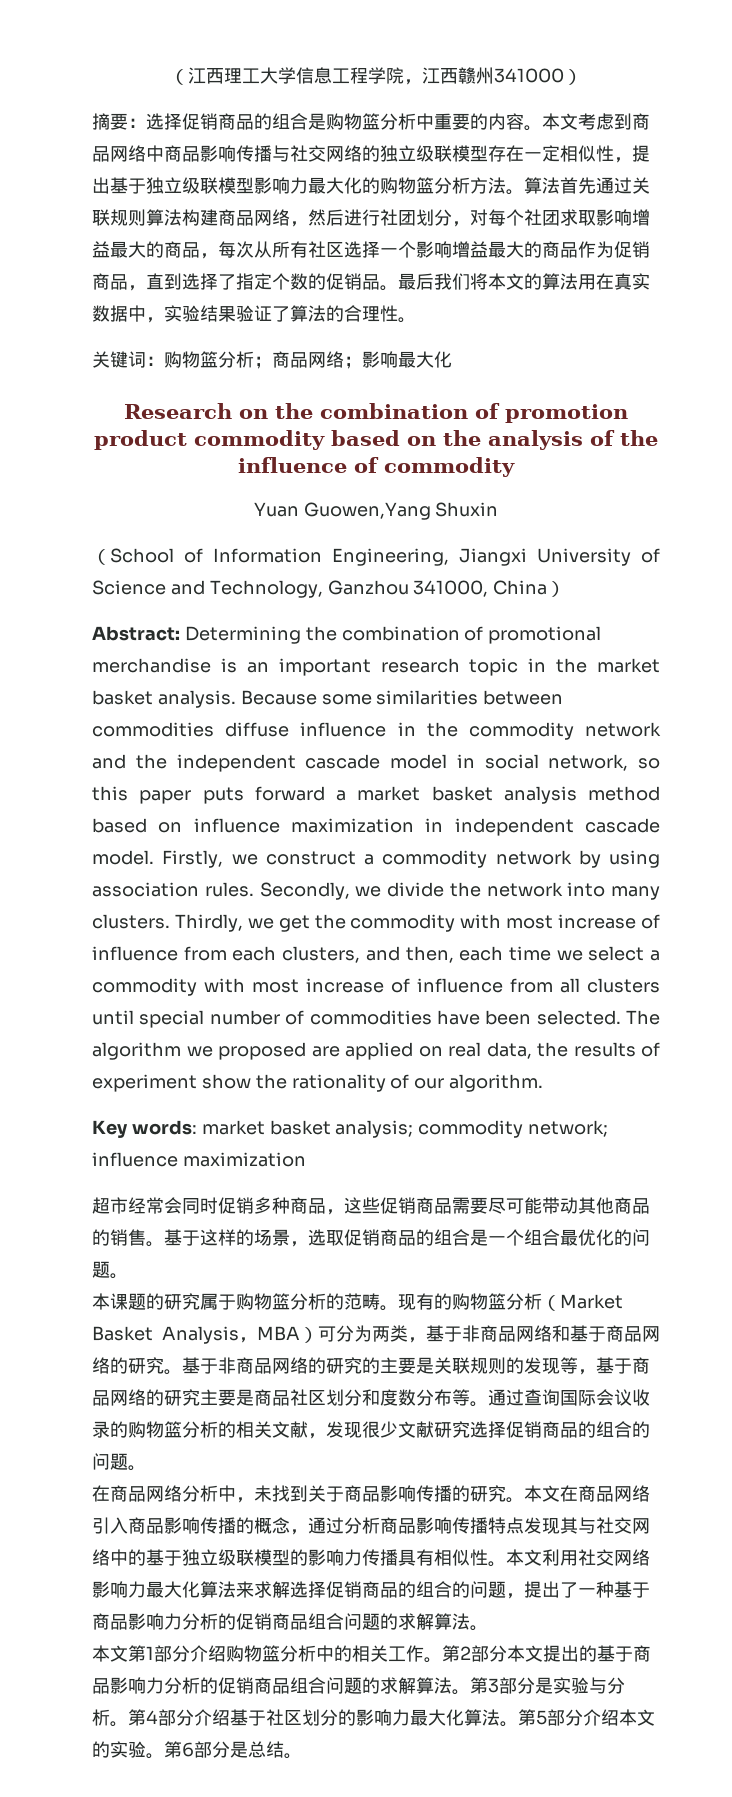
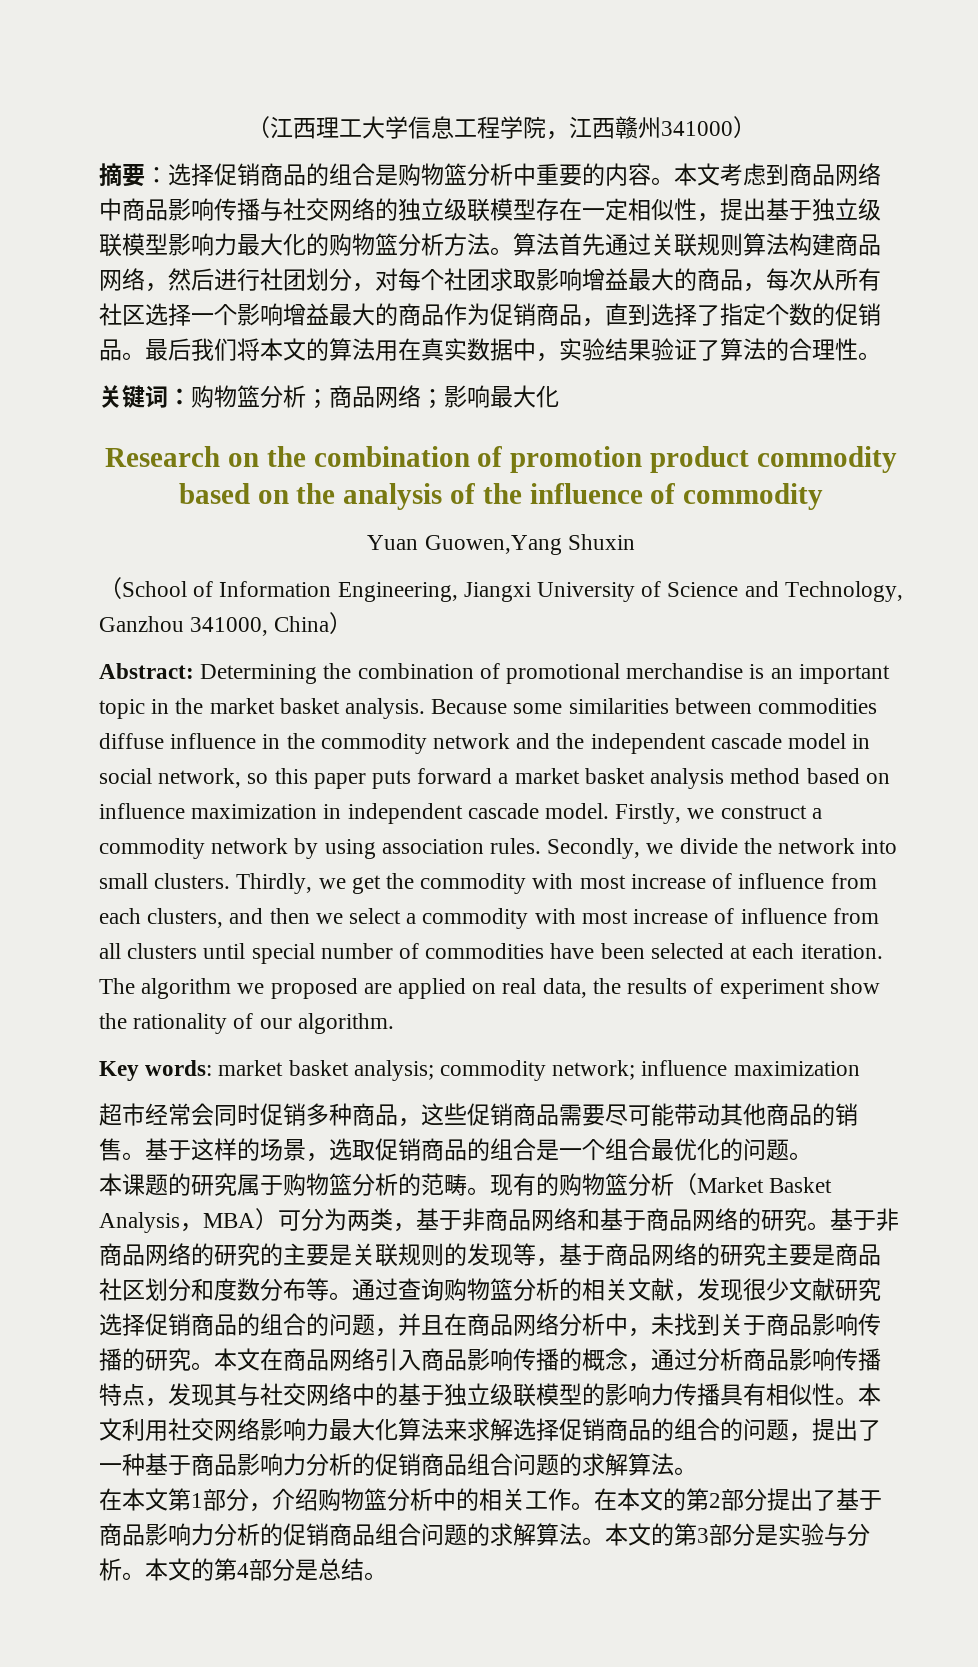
[380,658,460,673] research -> (890, 674) none
[611,886,660,900] many -> [99,873,148,889] small
[405,946,551,963] then, each time -> [269,908,310,924] then
[536,1010,621,1025] selected. -> [650,943,883,959] selected at each iteration.
[560,1389,650,1406] [92,1421,128,1438] 国际会议收录的 -> (444, 1289) none
[128,1465,146,1471] 。 // -> [375,1313,444,1337] ，并且
(524, 1525) none -> [145,1398,168,1407] ，
(488, 1628) none -> [99,1488,122,1511] 在
(190, 1653) none -> [249,1503,272,1512] ，
(442, 1660) none -> [594,1488,686,1511] 在本文的
[507,1645,597,1662] 本文提出的 -> [767,1488,836,1511] 提出了
(470, 1692) none -> [605,1523,674,1546] 本文的
[128,1709,655,1727] [92,1741,194,1759] 第4部分介绍基于社区划分的影响力最大化算法。第5部分介绍本文的实验。第6 -> [145,1558,249,1581] 本文的第4

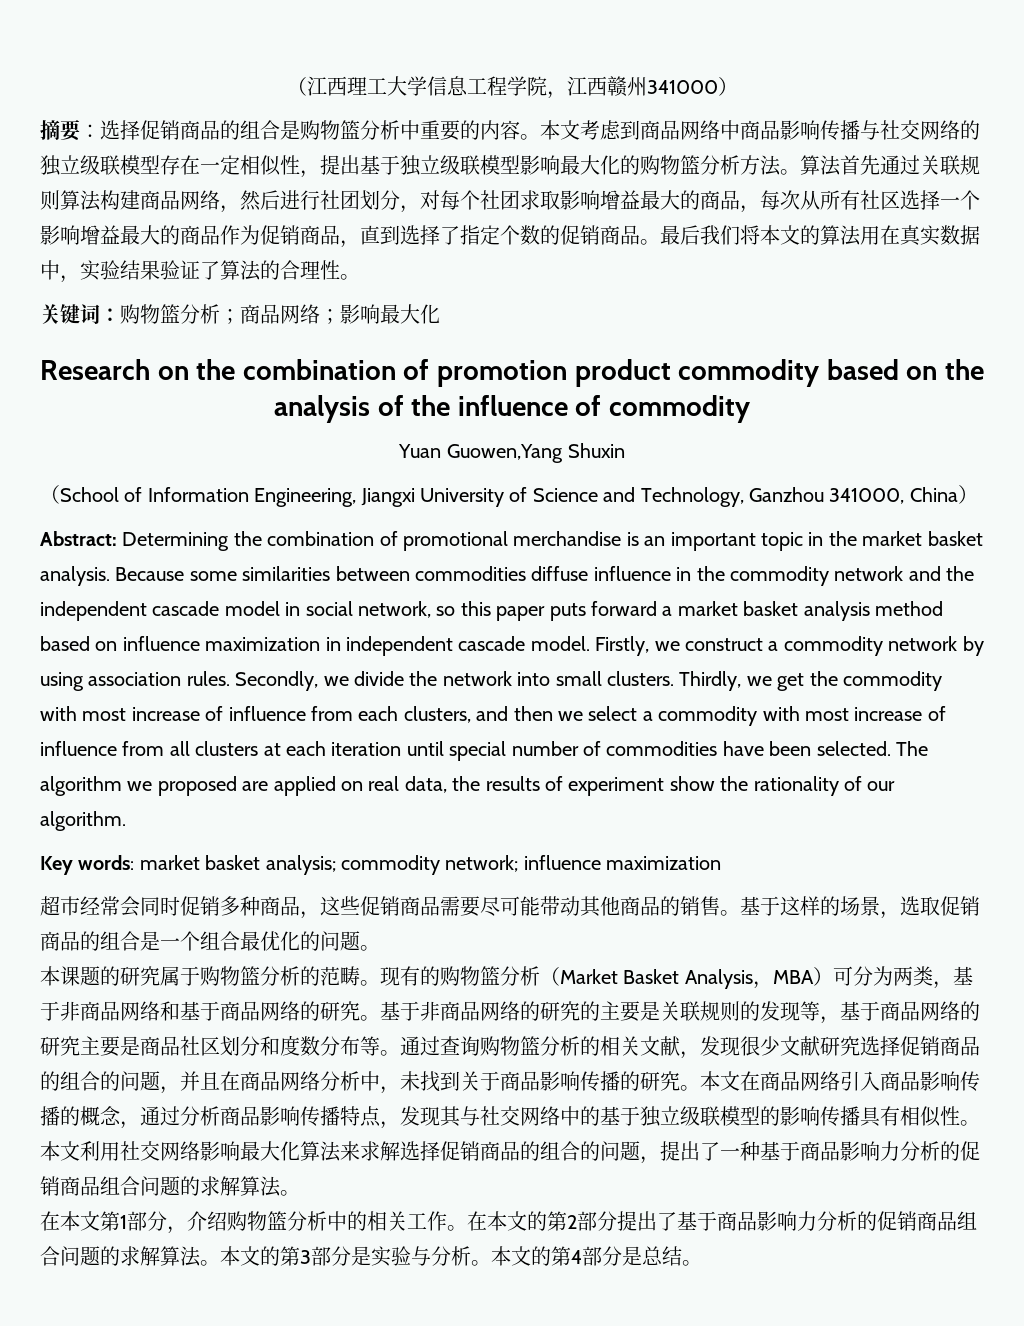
[214,233,237,256] 力 -> (560, 165) none
(881, 314) none -> [600,225,620,245] 商
(198, 951) none -> [263,741,402,756] at each iteration
[650,943,883,959] selected at each iteration. -> [816,741,891,756] selected.
[651,1383,674,1406] 力 -> (820, 1116) none
[306,1418,329,1441] 力 -> (240, 1151) none

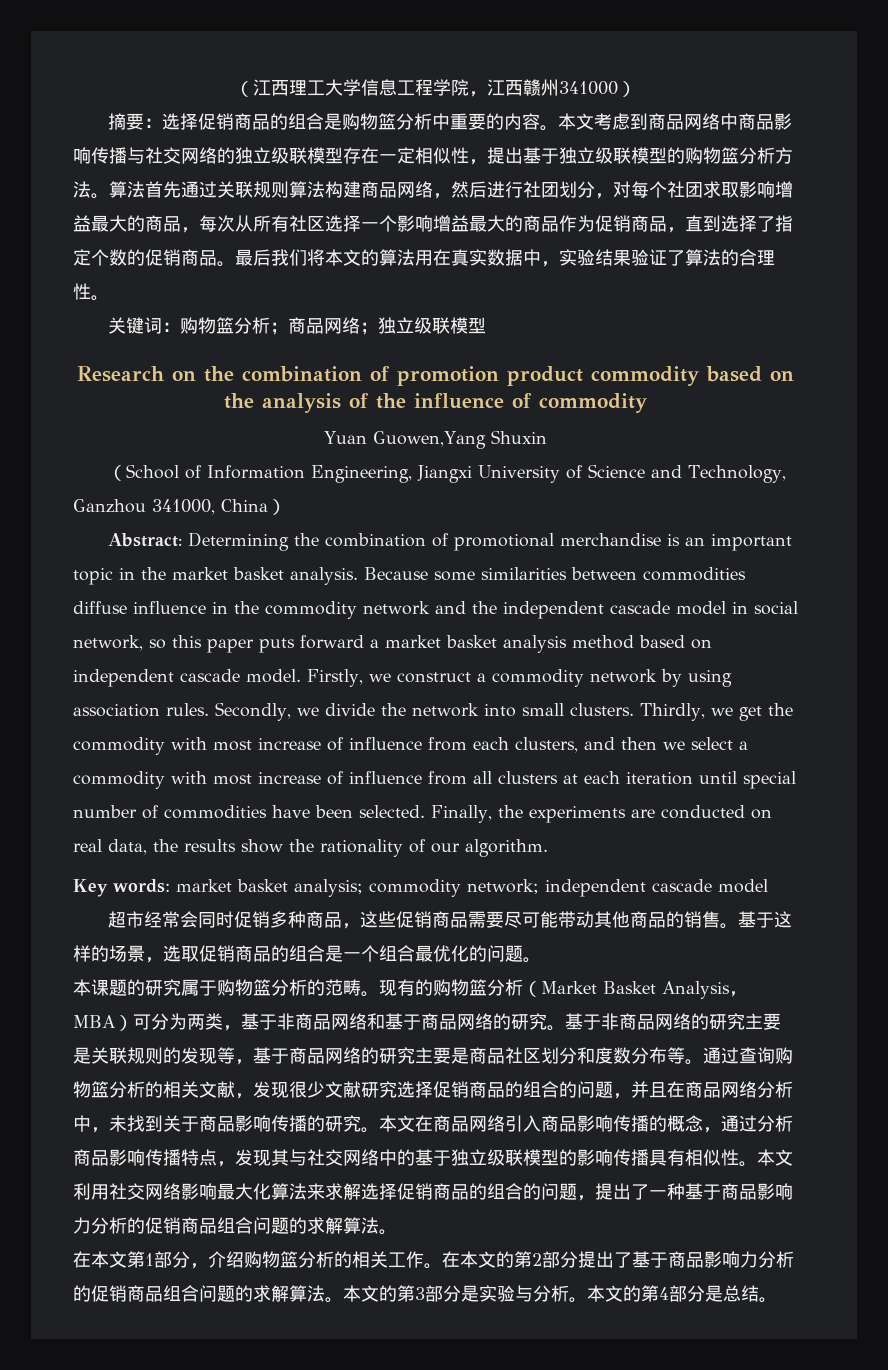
[520,155,620,175] 影响最大化 -> (667, 155) none
[340,304,440,324] 影响最大化 -> [378,317,487,334] 独立级联模型
[122,636,341,651] influence maximization in -> (712, 644) none
[895,741,928,756] [40,776,336,796] The algorithm we proposed are applied -> [431,805,745,823] Finally, the experiments are conducted
[544,776,665,796] of experiment -> (236, 845) none
[523,855,722,870] influence maximization -> [545,879,768,897] independent cascade model
[580,1001,600,1021] 的 -> (745, 1021) none
[327,1211,347,1231] 中 -> (334, 1259) none

